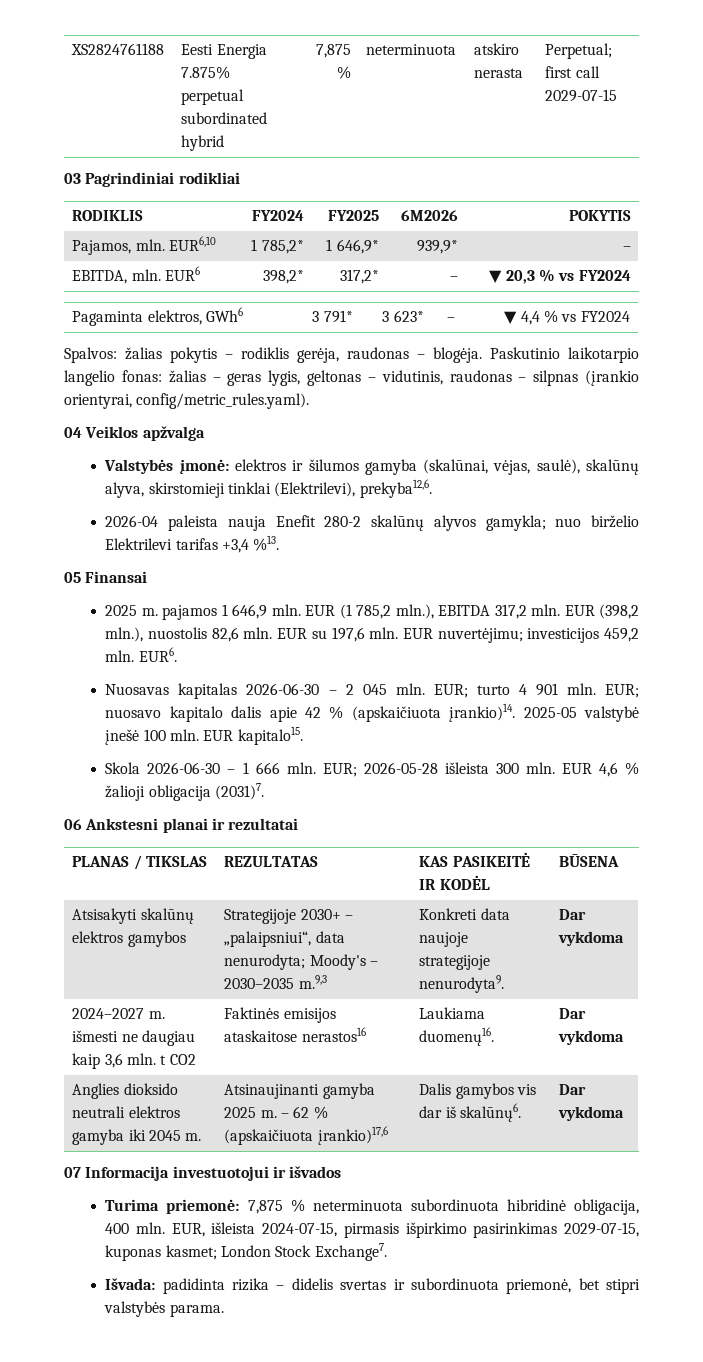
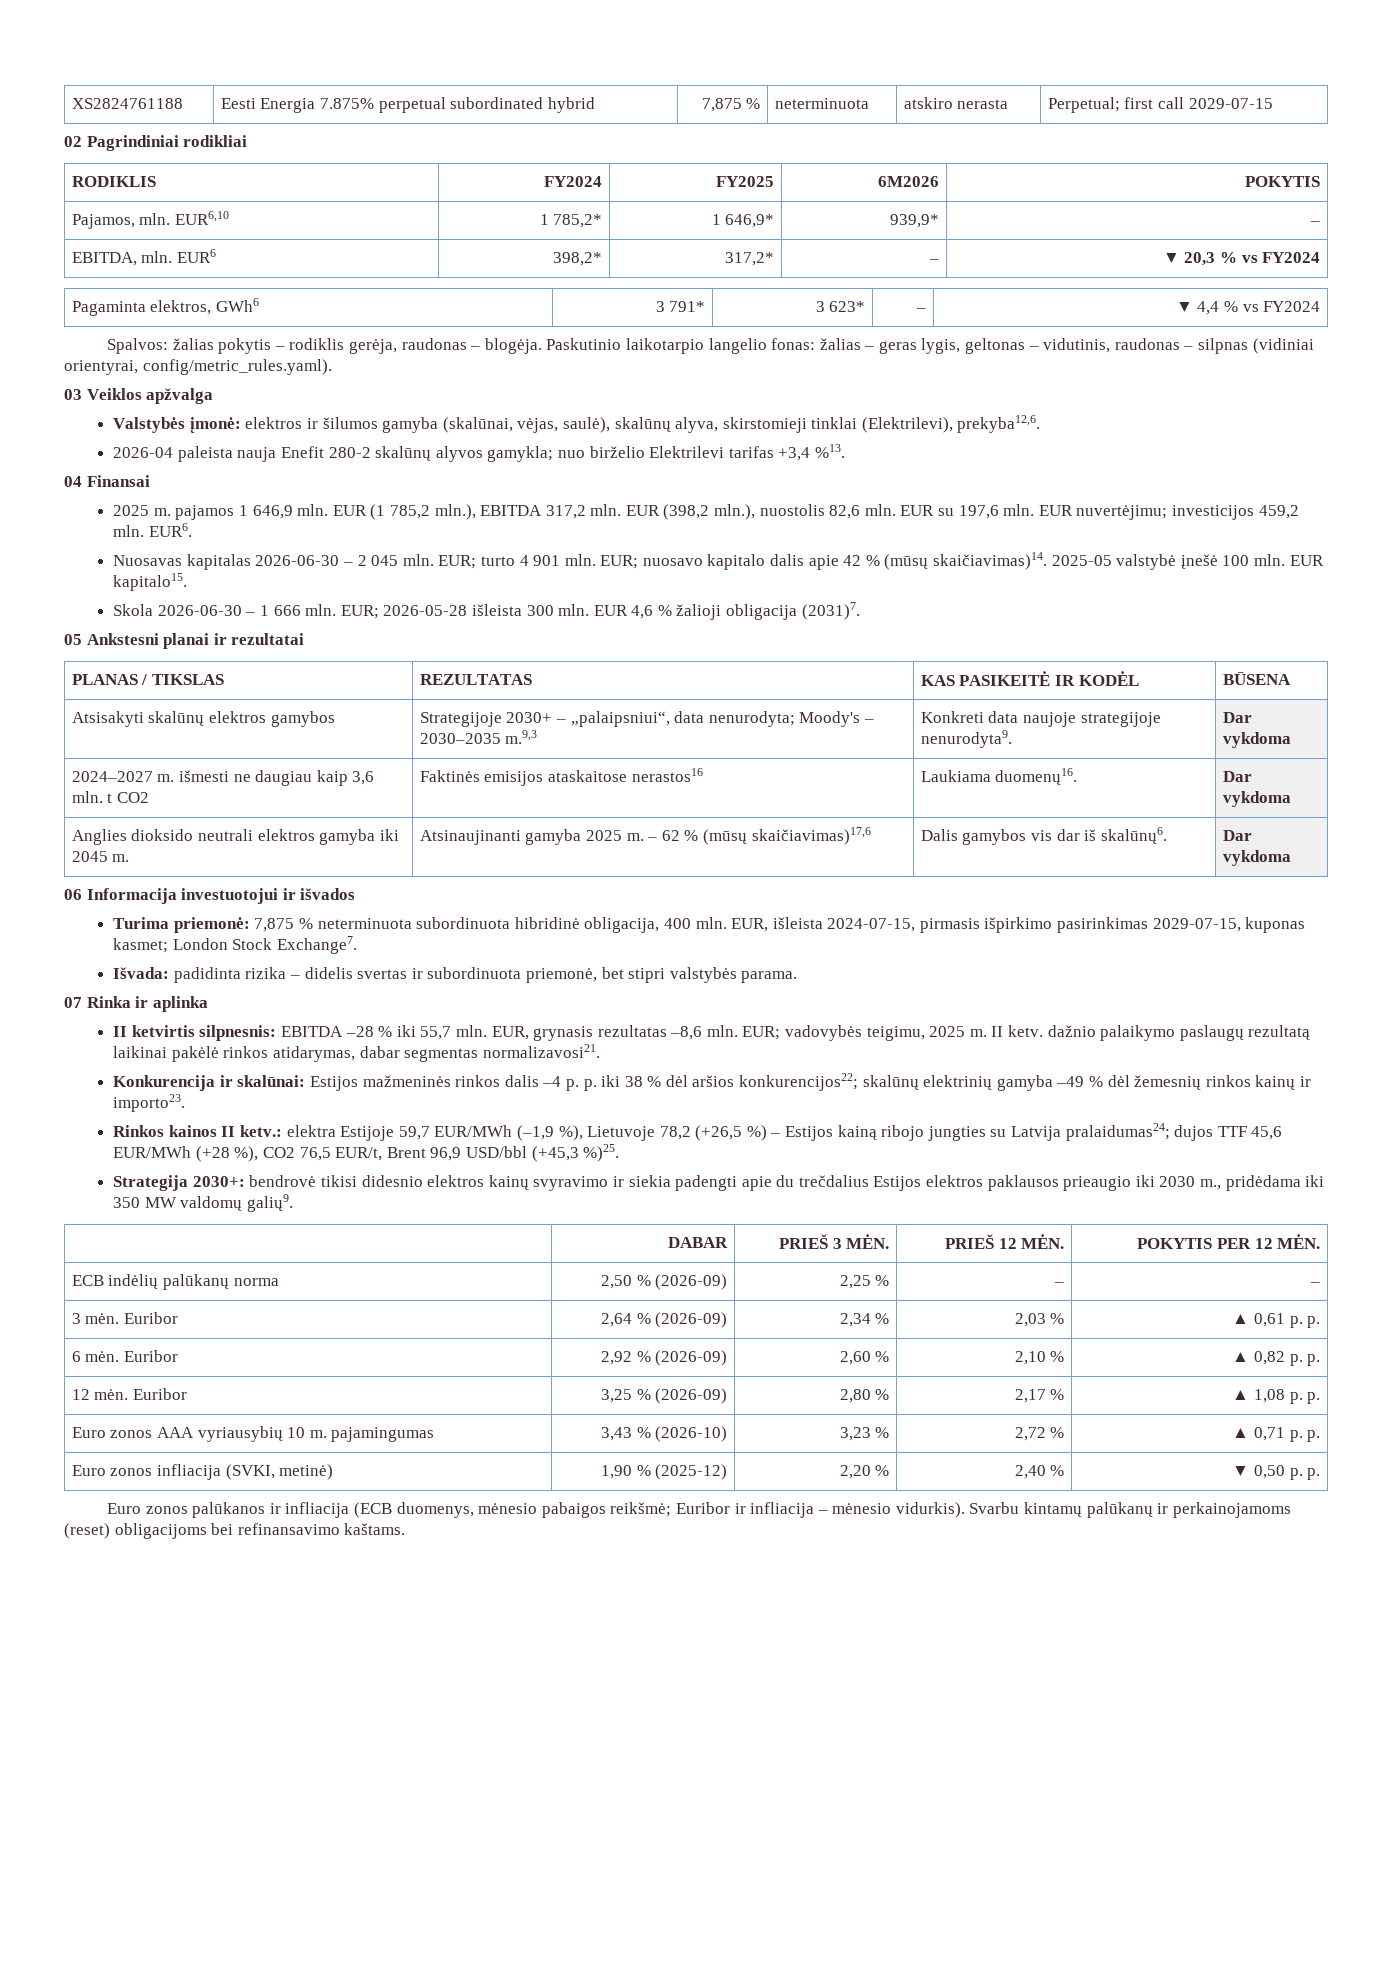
[64,173,81,184] 03 -> [64,136,82,147] 02
[584,370,639,386] (įrankio -> [1252,338,1314,354] (vidiniai
[64,427,82,438] 04 -> [64,389,82,400] 03
[64,572,81,583] 05 -> [64,476,82,487] 04
[351,703,516,722] (apskaičiuota įrankio)14. -> [884,552,1048,570] (mūsų skaičiavimas)14.
[64,819,82,830] 06 -> [64,634,82,645] 05
[224,1126,388,1145] (apskaičiuota įrankio)17,6 -> [702,827,871,845] (mūsų skaičiavimas)17,6
[64,1167,81,1178] 07 -> [64,889,82,900] 06
(224, 1310) none -> [64,996,208,1012] [113,1025,1311,1041] [113,1044,600,1062] [113,1073,1311,1091] [113,1094,186,1112] [113,1123,1283,1141] [113,1144,620,1162] [113,1175,1325,1191] [113,1194,293,1212] [668,1237,729,1248] [778,1234,890,1249] [944,1234,1065,1249] [1137,1234,1321,1249] [71,1274,279,1290] [600,1274,728,1290] [839,1275,890,1289] [1054,1282,1065,1286] [1310,1282,1321,1286] [71,1312,179,1324] [600,1312,728,1328] [839,1313,890,1327] [1014,1313,1065,1327] [1232,1313,1321,1328] [71,1350,179,1362] [600,1350,728,1366] [839,1351,890,1365] [1014,1351,1065,1365] [1232,1351,1321,1366] [71,1388,188,1400] [600,1388,728,1404] [839,1389,890,1403] [1014,1389,1065,1403] [1232,1389,1321,1404] [71,1426,435,1442] [600,1426,728,1442] [839,1427,890,1441] [1014,1427,1065,1441] [1232,1427,1321,1442] [71,1464,334,1480] [600,1464,728,1480] [839,1465,890,1479] [1014,1465,1065,1479] [1232,1465,1321,1480] [107,1502,1291,1518] [64,1523,406,1539] // 07 Rinka ir aplinka // II ketvirtis silpnesnis: EBITDA –28 % iki 55,7 mln. EUR, grynasis rezultatas –8,6 mln. EUR; vadovybės teigimu, 2025 m. II ketv. dažnio palaikymo paslaugų rezultatą laikinai pakėlė rinkos atidarymas, dabar segmentas normalizavosi21. // Konkurencija ir skalūnai: Estijos mažmeninės rinkos dalis –4 p. p. iki 38 % dėl aršios konkurencijos22; skalūnų elektrinių gamyba –49 % dėl žemesnių rinkos kainų ir importo23. // Rinkos kainos II ketv.: elektra Estijoje 59,7 EUR/MWh (–1,9 %), Lietuvoje 78,2 (+26,5 %) – Estijos kainą ribojo jungties su Latvija pralaidumas24; dujos TTF 45,6 EUR/MWh (+28 %), CO2 76,5 EUR/t, Brent 96,9 USD/bbl (+45,3 %)25. // Strategija 2030+: bendrovė tikisi didesnio elektros kainų svyravimo ir siekia padengti apie du trečdalius Estijos elektros paklausos prieaugio iki 2030 m., pridėdama iki 350 MW valdomų galių9. // | DABAR | PRIEŠ 3 MĖN. | PRIEŠ 12 MĖN. | POKYTIS PER 12 MĖN. // ECB indėlių palūkanų norma | 2,50 % (2026-09) | 2,25 % | – | – // 3 mėn. Euribor | 2,64 % (2026-09) | 2,34 % | 2,03 % | ▲ 0,61 p. p. // 6 mėn. Euribor | 2,92 % (2026-09) | 2,60 % | 2,10 % | ▲ 0,82 p. p. // 12 mėn. Euribor | 3,25 % (2026-09) | 2,80 % | 2,17 % | ▲ 1,08 p. p. // Euro zonos AAA vyriausybių 10 m. pajamingumas | 3,43 % (2026-10) | 3,23 % | 2,72 % | ▲ 0,71 p. p. // Euro zonos infliacija (SVKI, metinė) | 1,90 % (2025-12) | 2,20 % | 2,40 % | ▼ 0,50 p. p. // Euro zonos palūkanos ir infliacija (ECB duomenys, mėnesio pabaigos reikšmė; Euribor ir infliacija – mėnesio vidurkis). Svarbu kintamų palūkanų ir perkainojamoms (reset) obligacijoms bei refinansavimo kaštams.

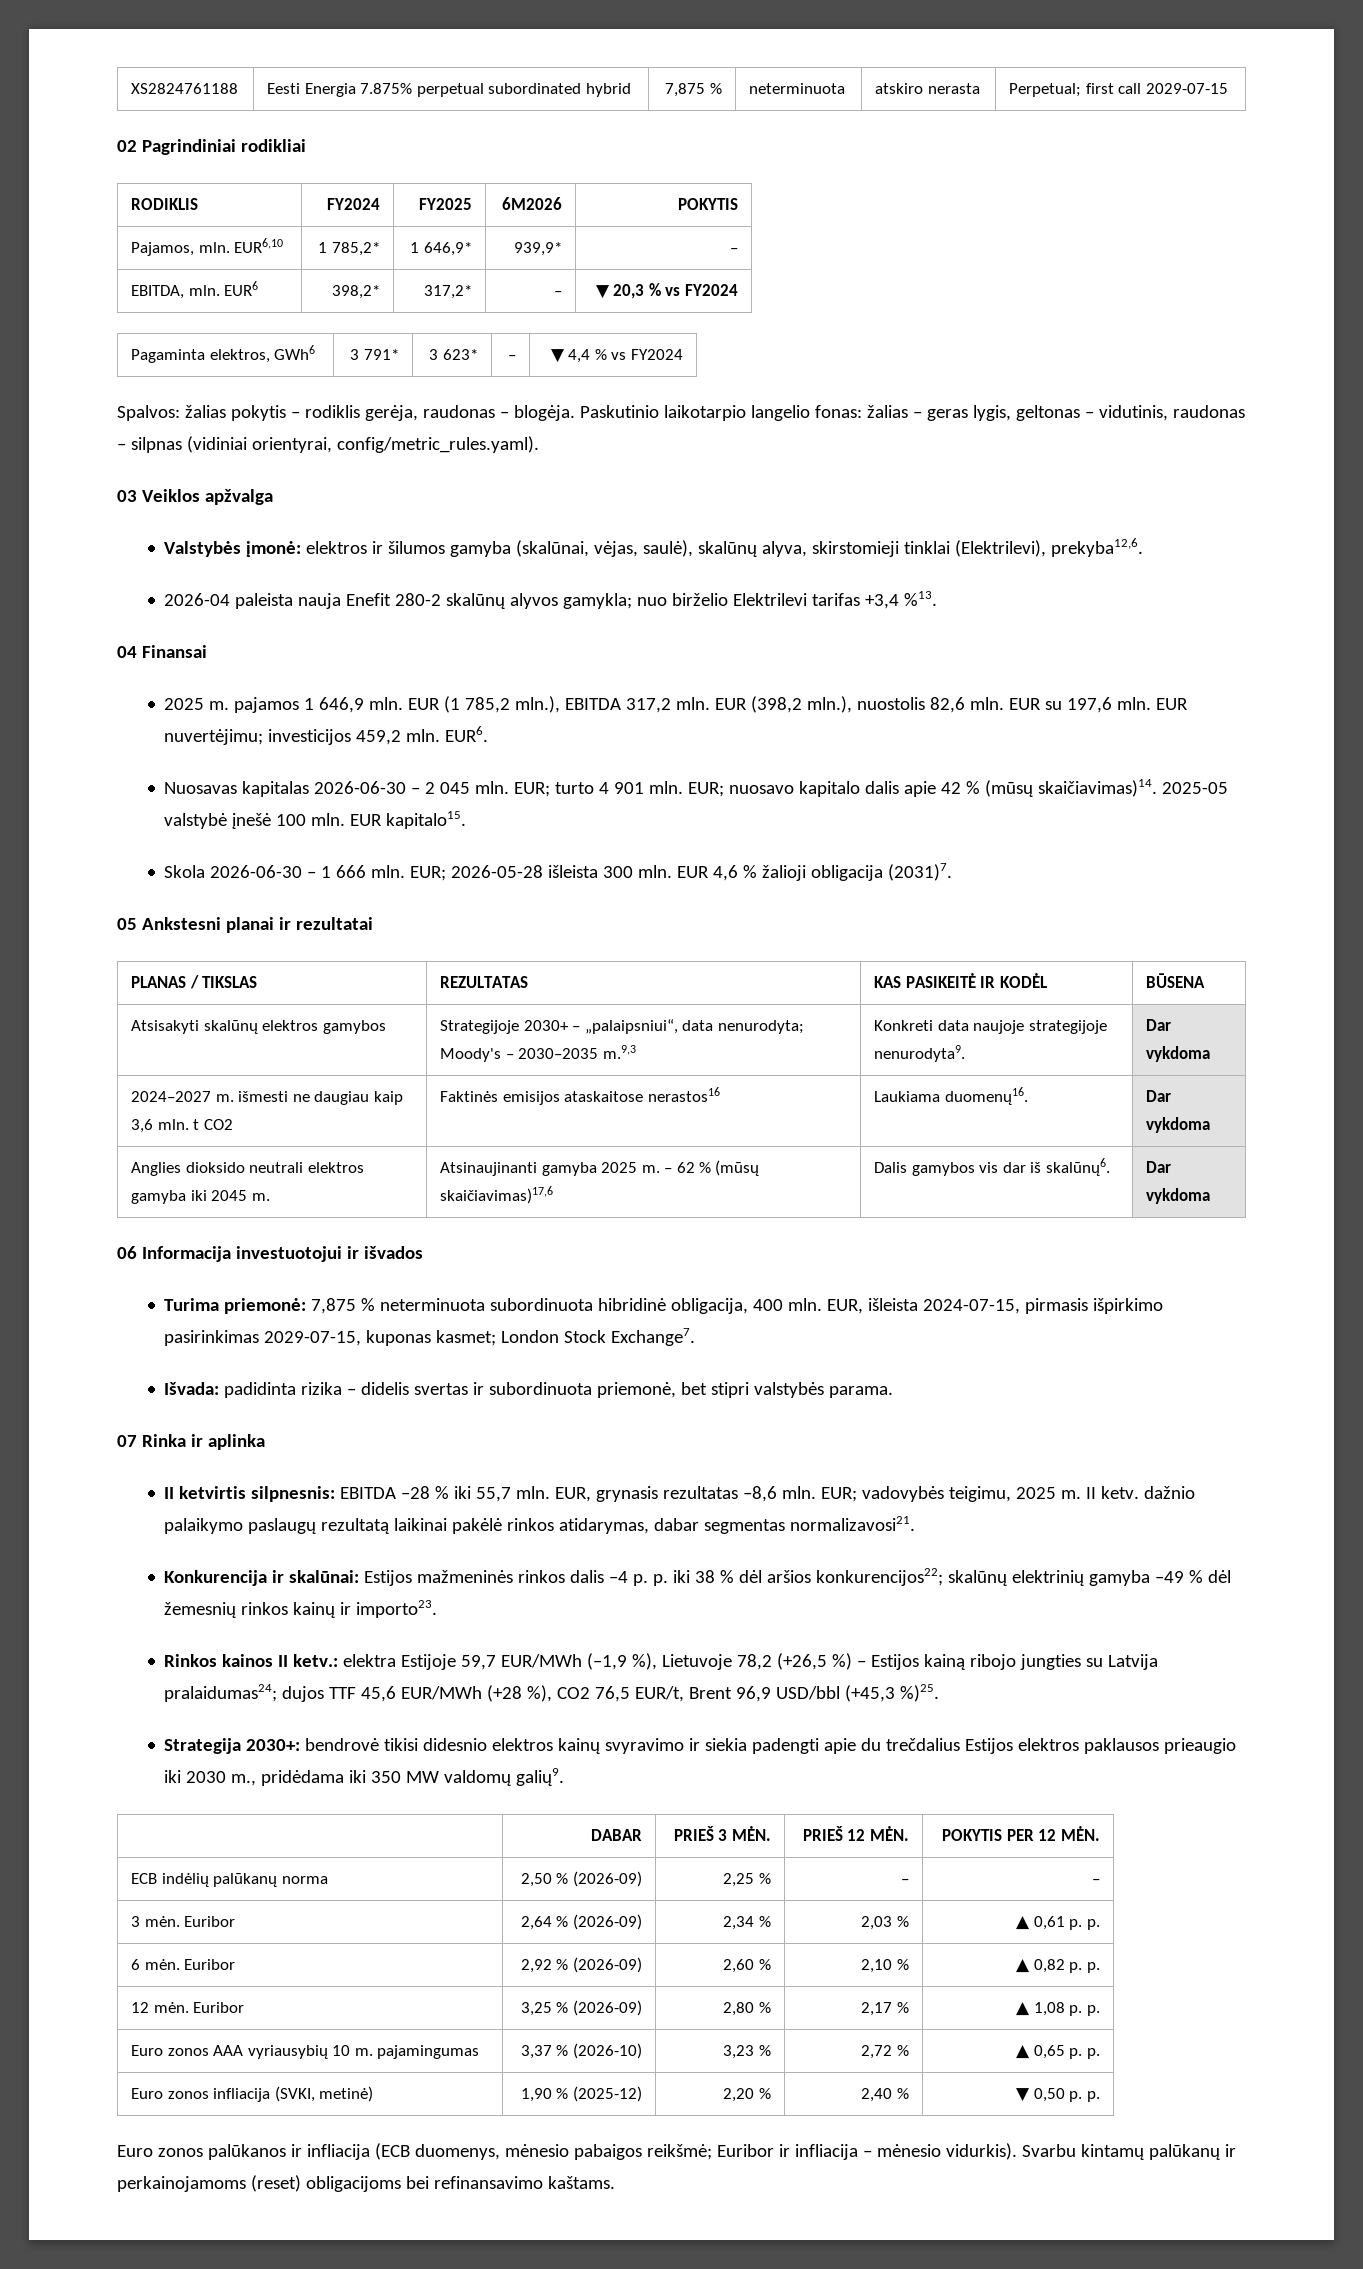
[600,1427,632,1441] 3,43 -> [520,2045,552,2059] 3,37
[1253,1427,1285,1441] 0,71 -> [1033,2045,1065,2059] 0,65

